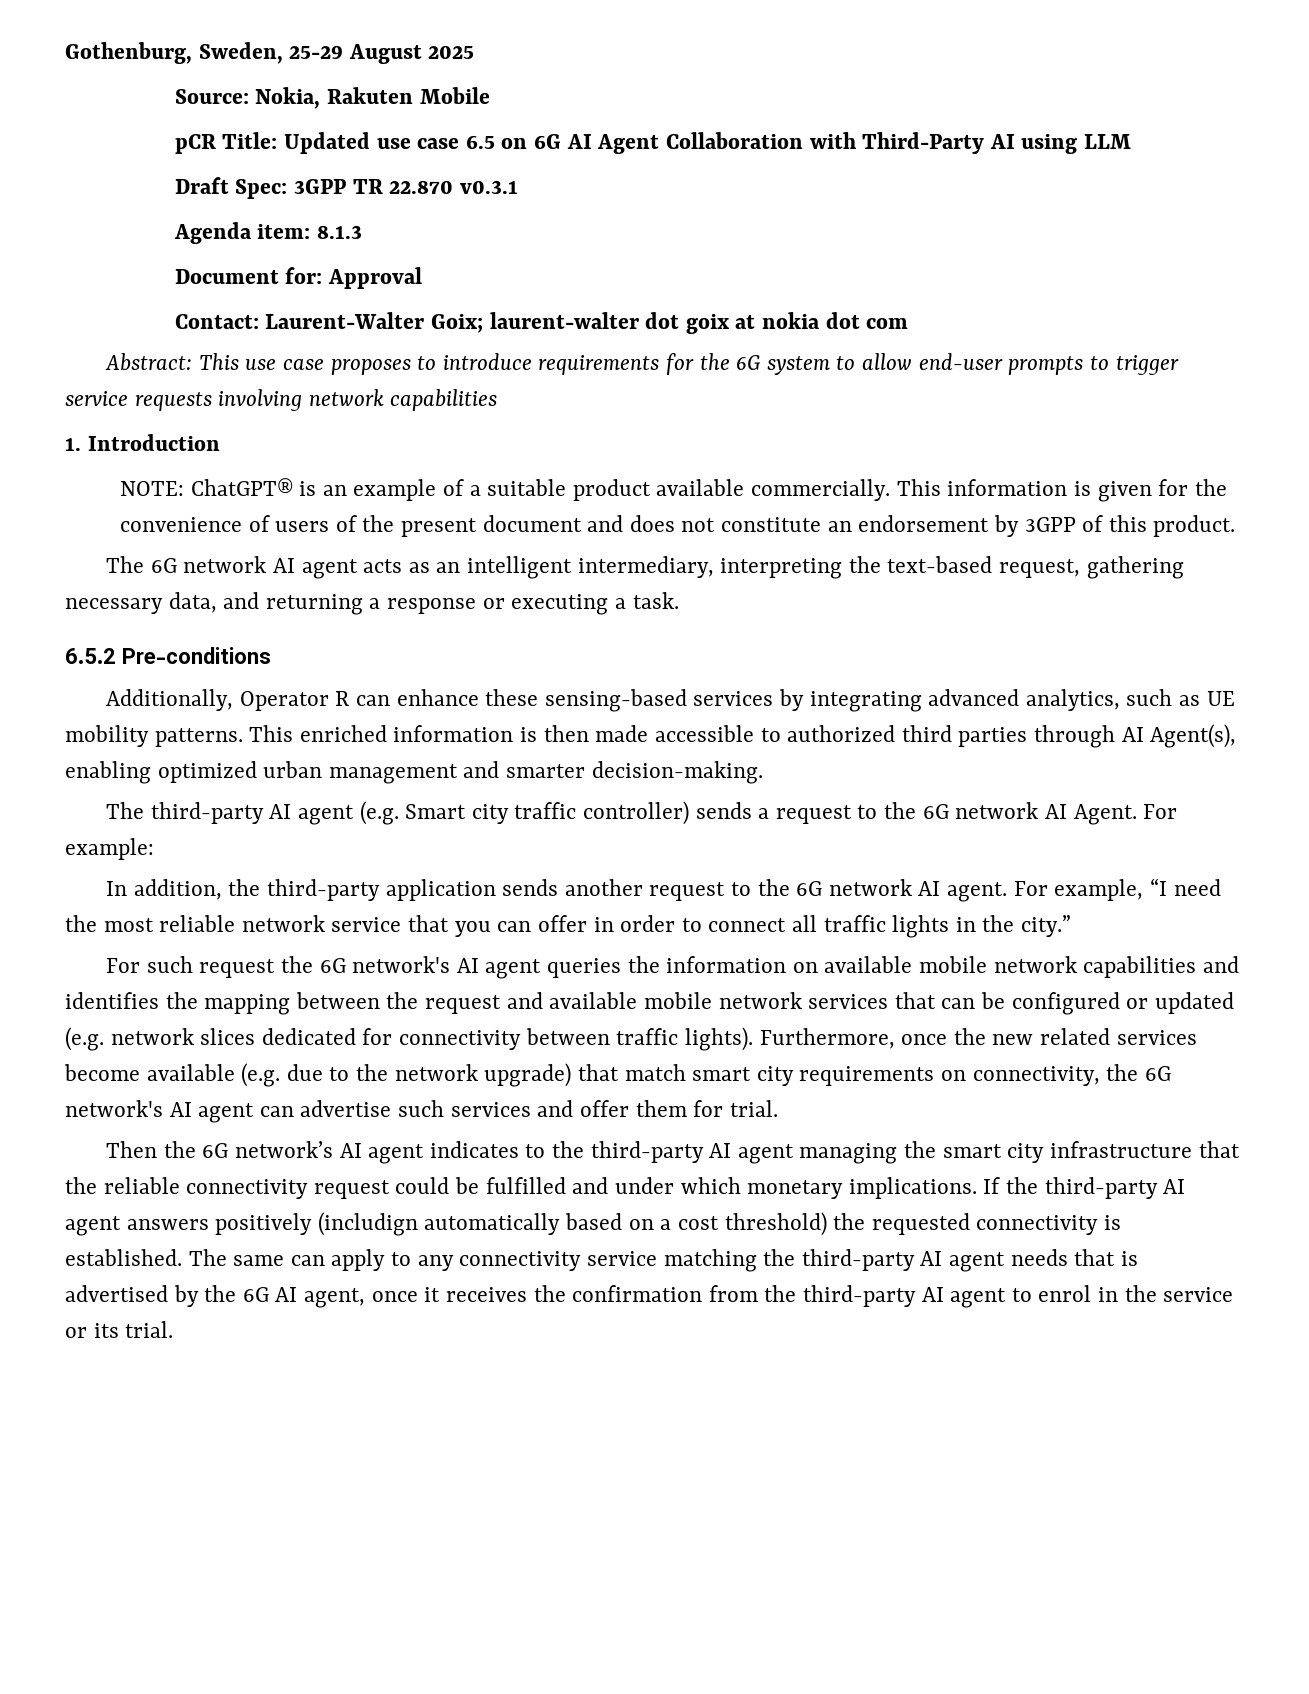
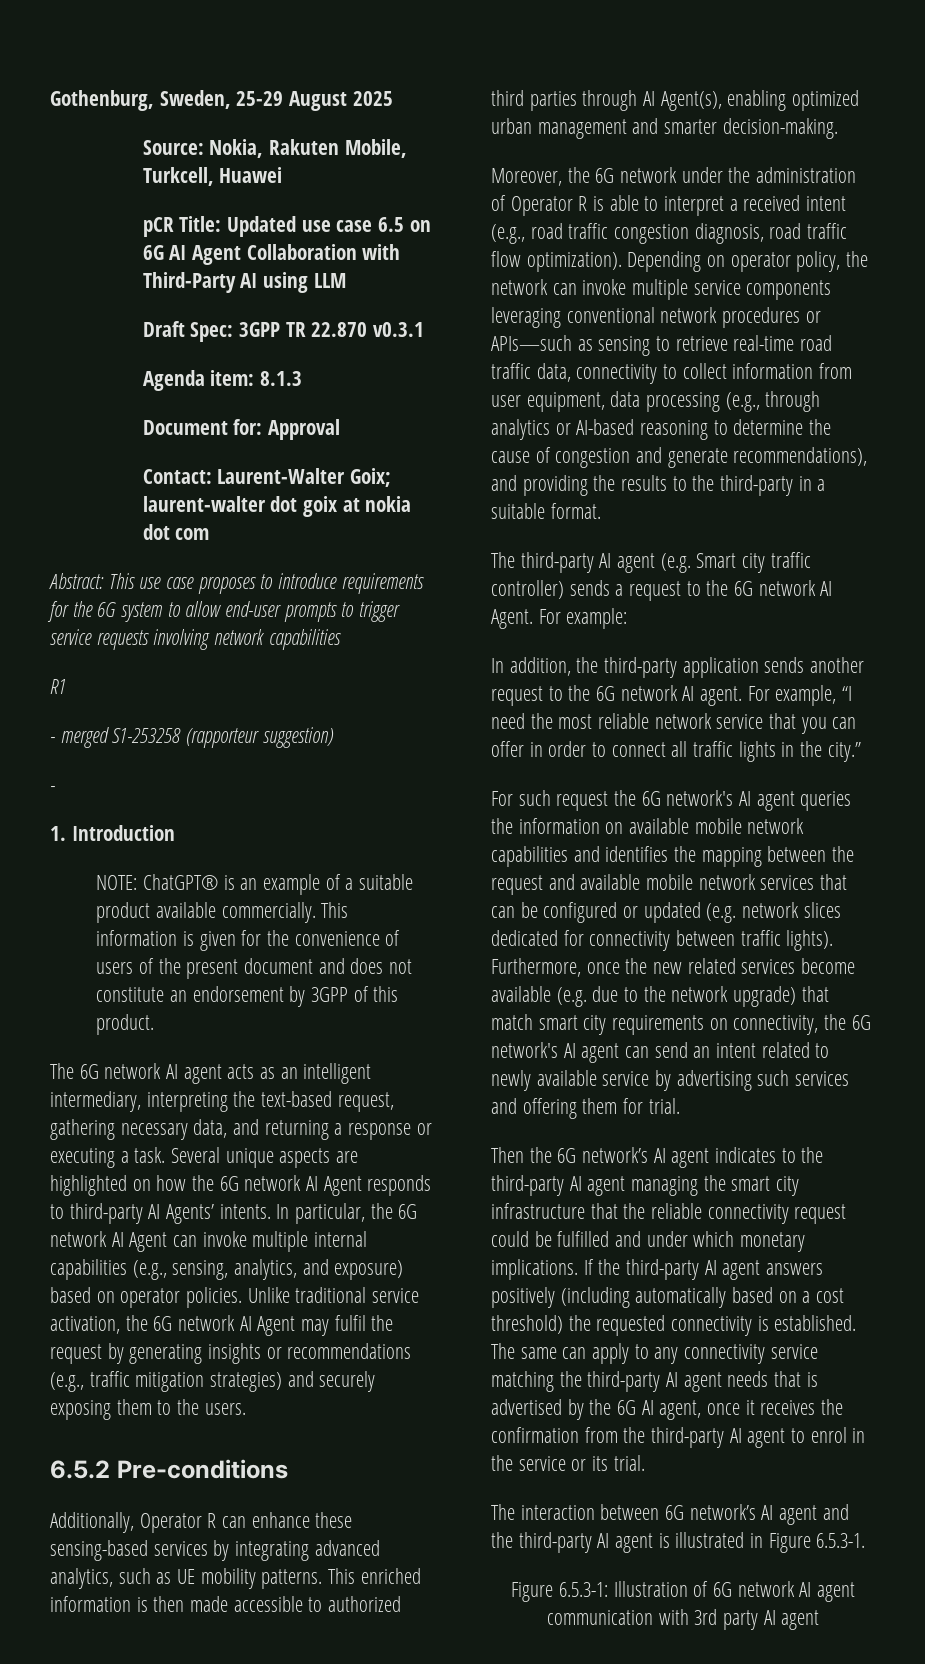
[419,87,490,104] Mobile -> [344,139,407,158] [142,167,283,186] Mobile, Turkcell, Huawei
(498, 400) none -> [50,679,66,694] [50,727,334,748] [50,786,55,792] // R1 // - merged S1-253258 (rapporteur suggestion) // -
(679, 600) none -> [171,1147,359,1168] [50,1175,432,1196] [50,1203,418,1224] [50,1231,368,1252] [50,1259,404,1280] [50,1287,420,1308] [50,1315,394,1336] [50,1343,412,1364] [50,1371,376,1392] [50,1399,246,1420] Several unique aspects are highlighted on how the 6G network AI Agent responds to third-party AI Agents’ intents. In particular, the 6G network AI Agent can invoke multiple internal capabilities (e.g., sensing, analytics, and exposure) based on operator policies. Unlike traditional service activation, the 6G network AI Agent may fulfil the request by generating insights or recommendations (e.g., traffic mitigation strategies) and securely exposing them to the users.
(763, 772) none -> [491,167,857,186] [491,195,847,216] [491,223,848,244] [491,251,869,272] [491,279,832,300] [491,307,821,328] [491,335,833,356] [491,363,853,384] [491,391,821,412] [491,419,832,440] [491,447,868,468] [491,475,826,496] [491,503,601,519] // Moreover, the 6G network under the administration of Operator R is able to interpret a received intent (e.g., road traffic congestion diagnosis, road traffic flow optimization). Depending on operator policy, the network can invoke multiple service components leveraging conventional network procedures or APIs—such as sensing to retrieve real-time road traffic data, connectivity to collect information from user equipment, data processing (e.g., through analytics or AI-based reasoning to determine the cause of congestion and generate recommendations), and providing the results to the third-party in a suitable format.
[300,1100,392,1117] advertise -> [654,1042,830,1058] [491,1070,752,1091] send an intent related to newly available service by advertising
[579,1100,629,1117] offer -> [522,1098,577,1119] offering
[317,1212,418,1236] (includign -> [560,1287,630,1308] (including
(174, 1329) none -> [491,1504,849,1525] [491,1532,866,1553] [511,1581,855,1602] [546,1609,820,1630] // The interaction between 6G network’s AI agent and the third-party AI agent is illustrated in Figure 6.5.3-1. // Figure 6.5.3-1: Illustration of 6G network AI agent communication with 3rd party AI agent

